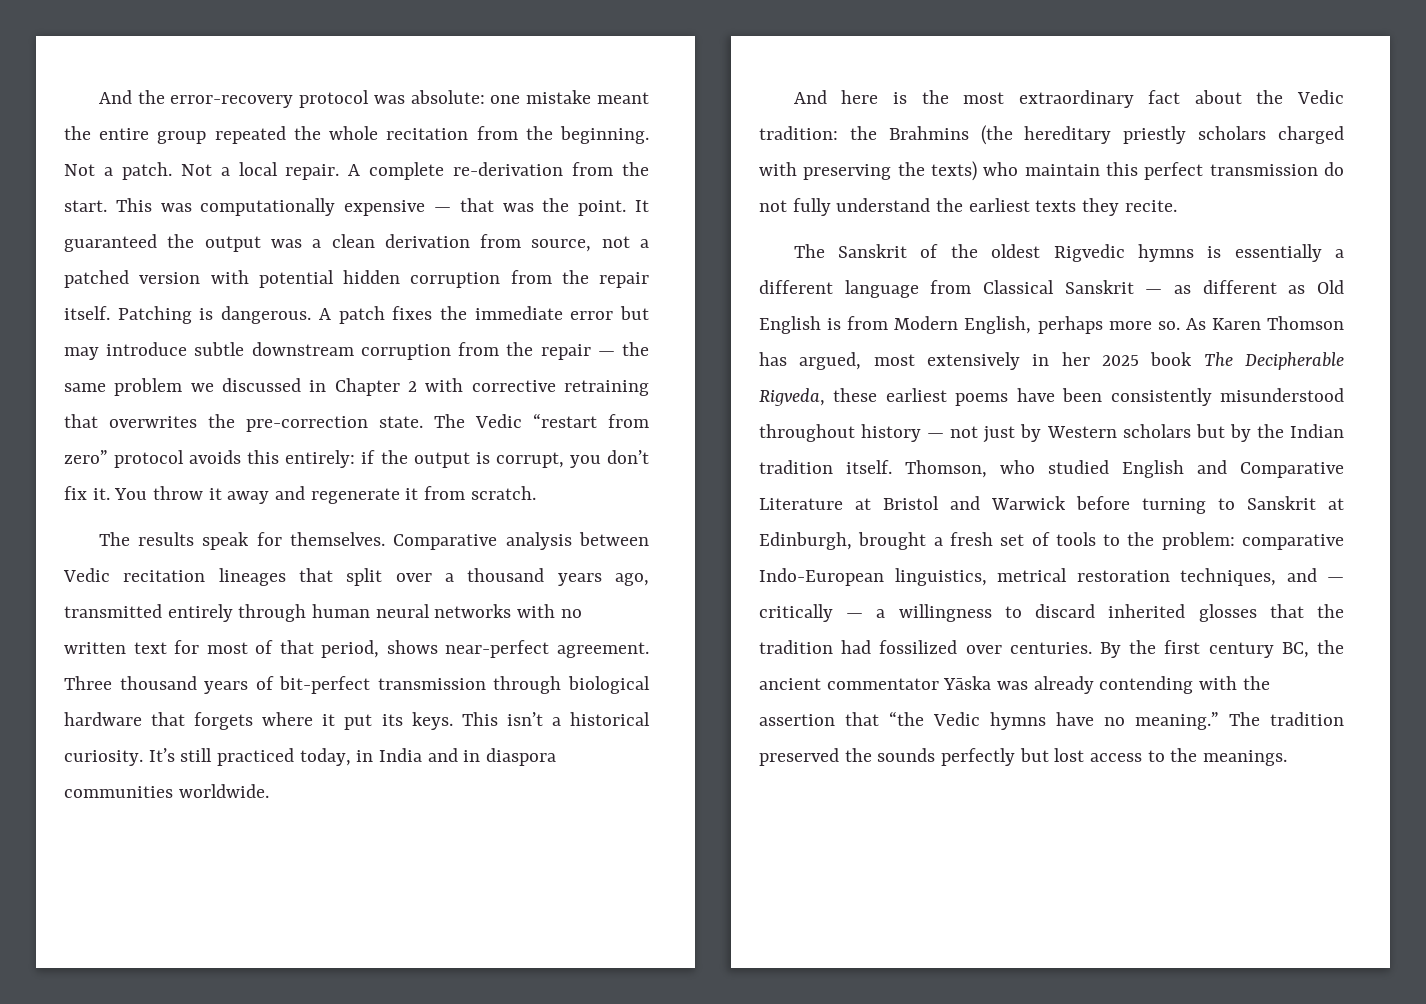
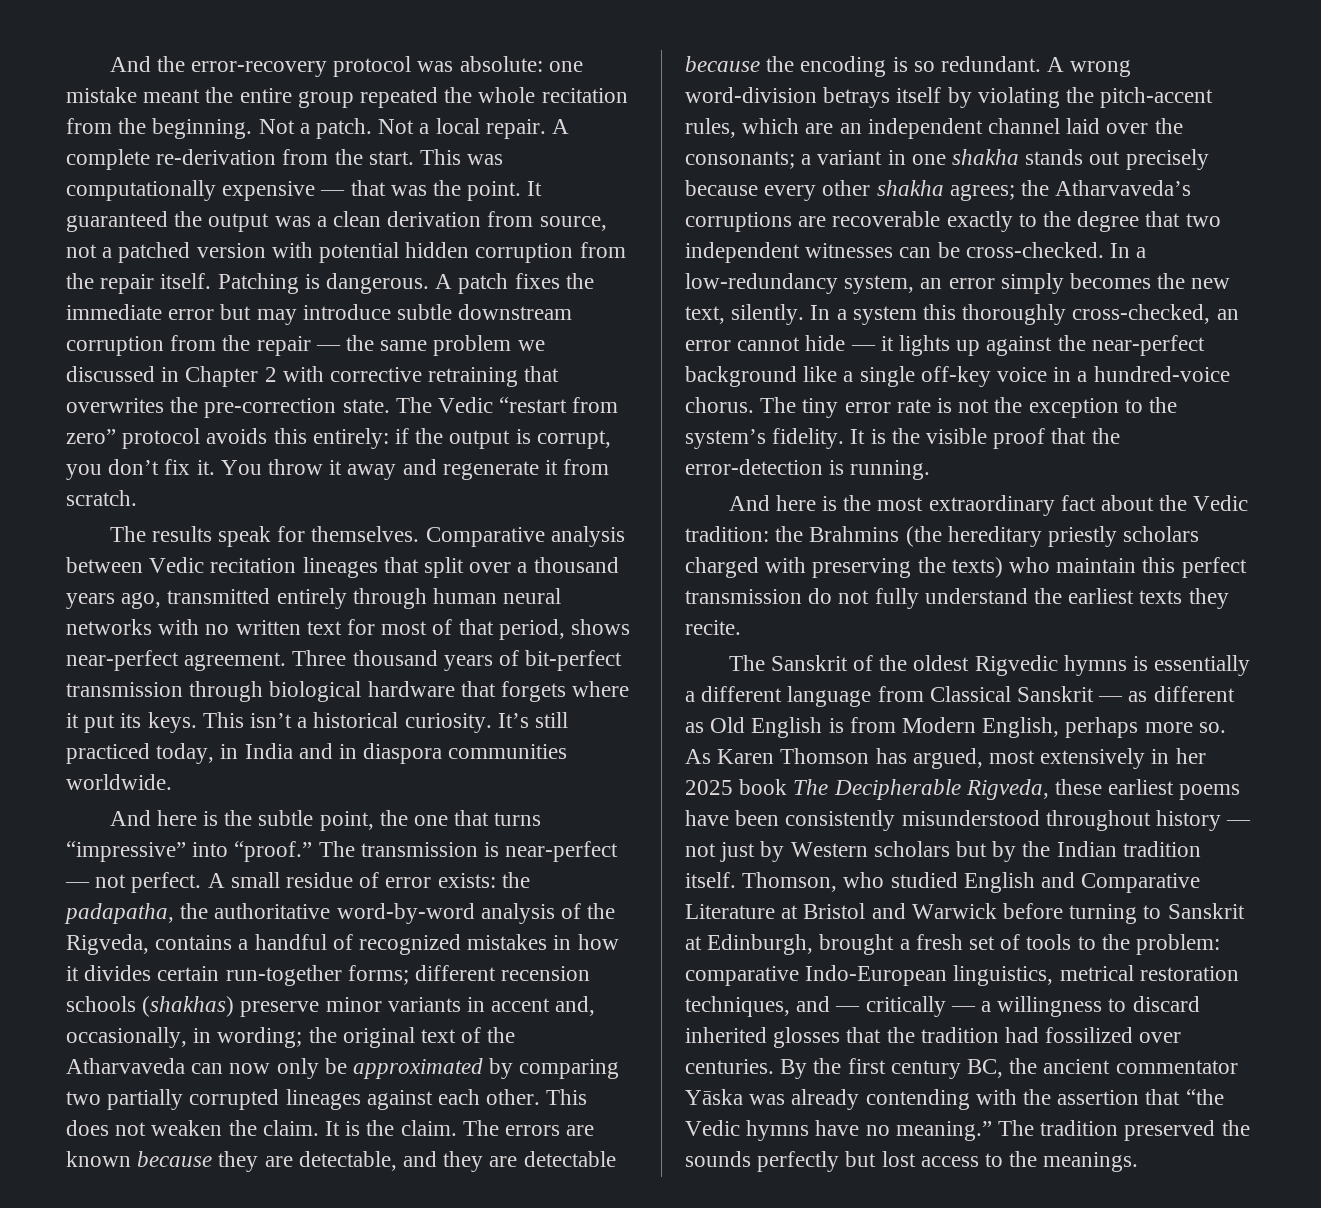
(269, 791) none -> [109,810,542,831] [66,841,619,862] [65,872,530,893] [64,903,616,924] [66,934,619,955] [66,965,591,986] [66,996,596,1017] [66,1027,516,1048] [66,1058,620,1079] [66,1089,588,1110] [66,1120,595,1136] [66,1151,616,1172] [685,56,1132,77] [685,87,1214,108] [685,118,1183,139] [685,149,1209,170] [685,180,1192,201] [685,211,1221,232] [685,242,1147,263] [685,273,1231,294] [685,304,1239,325] [685,335,1205,356] [685,366,1230,387] [685,397,1178,418] [685,428,1120,449] [685,459,931,480] // And here is the subtle point, the one that turns “impressive” into “proof.” The transmission is near-perfect — not perfect. A small residue of error exists: the padapatha, the authoritative word-by-word analysis of the Rigveda, contains a handful of recognized mistakes in how it divides certain run-together forms; different recension schools (shakhas) preserve minor variants in accent and, occasionally, in wording; the original text of the Atharvaveda can now only be approximated by comparing two partially corrupted lineages against each other. This does not weaken the claim. It is the claim. The errors are known because they are detectable, and they are detectable because the encoding is so redundant. A wrong word-division betrays itself by violating the pitch-accent rules, which are an independent channel laid over the consonants; a variant in one shakha stands out precisely because every other shakha agrees; the Atharvaveda’s corruptions are recoverable exactly to the degree that two independent witnesses can be cross-checked. In a low-redundancy system, an error simply becomes the new text, silently. In a system this thoroughly cross-checked, an error cannot hide — it lights up against the near-perfect background like a single off-key voice in a hundred-voice chorus. The tiny error rate is not the exception to the system’s fidelity. It is the visible proof that the error-detection is running.

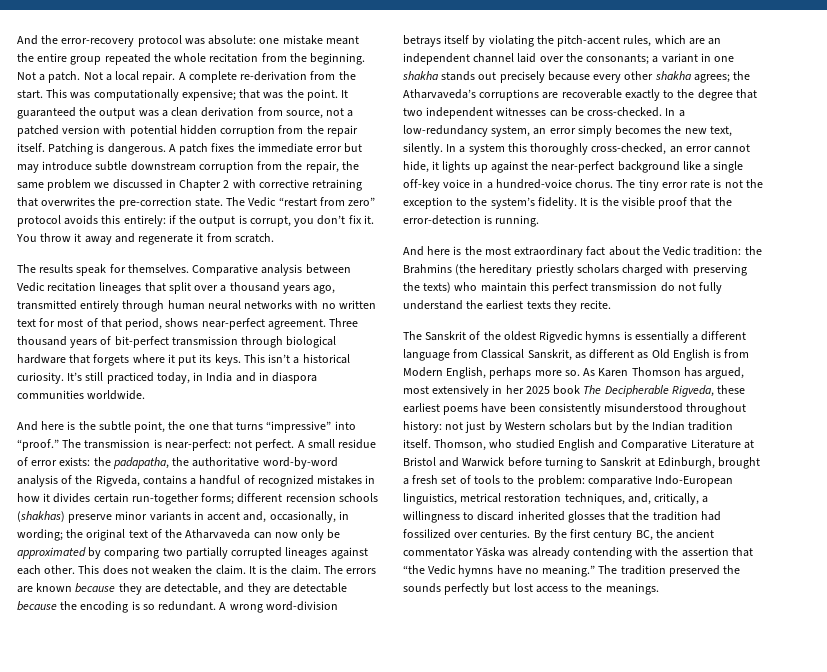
[222,181,346,201] expensive — -> [181,89,236,101] expensive;
[256,336,341,356] repair — -> [305,161,339,173] repair,
[505,841,619,862] [65,882,90,888] near-perfect — -> [164,439,231,451] near-perfect:
[805,335,876,351] hide — -> [403,161,429,173] hide,
[1017,686,1124,702] Sanskrit — -> [527,349,572,361] Sanskrit,
[1156,810,1252,831] history — -> [403,421,442,433] history:
[796,996,976,1017] and — critically — -> [627,493,700,505] and, critically,

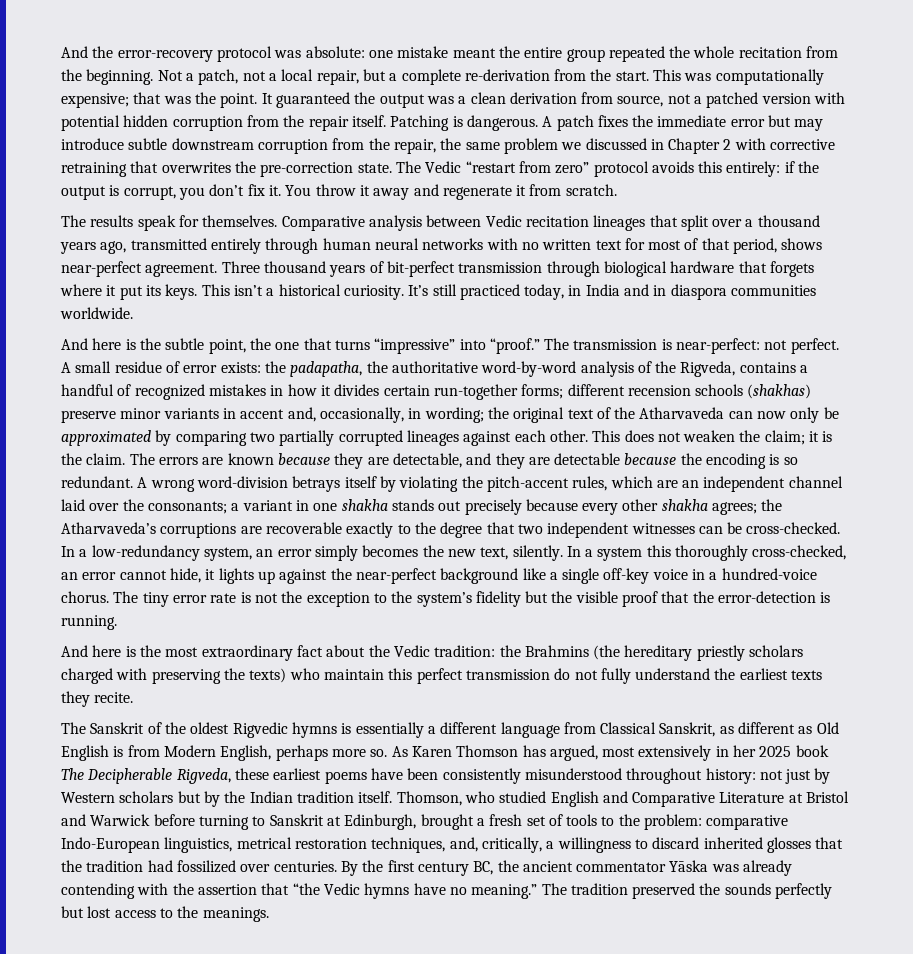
[48,71,186,83] patch. Not a local repair. A -> [198,69,398,85] patch, not a local repair, but a
[215,565,256,575] claim. It -> [764,430,820,445] claim; it
[537,197,599,209] fidelity. It is -> [475,591,549,607] fidelity but

